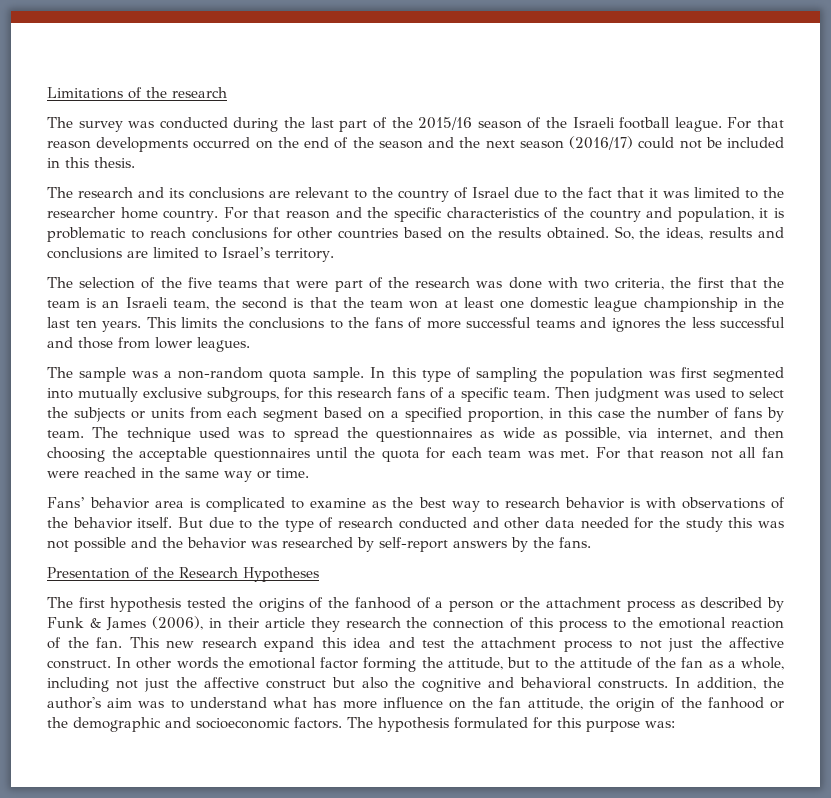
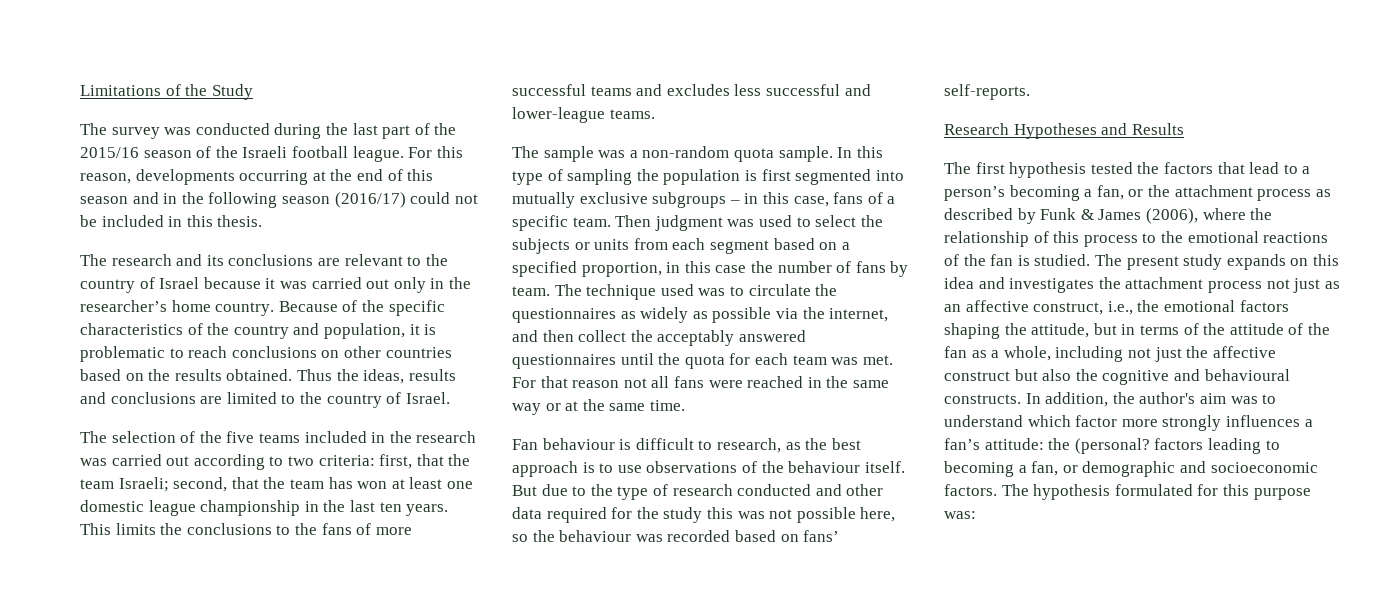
[172,87,227,98] research -> [211,84,253,100] Study
[756,117,784,128] [47,137,273,152] that reason developments occurred on -> [436,146,463,158] [80,169,326,185] this reason, developments occurring at
[352,137,374,148] the -> [407,169,434,181] this
[459,137,515,148] the next -> [163,192,278,208] in the following
[514,187,784,199] [47,207,362,222] due to the fact that it was limited to the researcher home country. For that reason and -> [203,277,471,293] [80,300,358,316] because it was carried out only in the researcher’s home country. Because of
[272,227,292,239] for -> [321,350,340,358] on
[614,226,634,240] So, -> [296,369,332,381] Thus
[222,247,334,262] Israel’s territory. -> [299,392,450,408] the country of Israel.
[263,277,785,292] [47,297,404,310] that were part of the research was done with two criteria, the first that the team is an Israeli team, the second is that the team -> [304,431,477,443] [80,454,471,470] [80,477,353,492] included in the research was carried out according to two criteria: first, that the team Israeli; second, that the team has
[611,317,686,332] ignores the -> [666,84,730,96] excludes
[78,337,250,352] those from lower leagues. -> [512,107,655,123] lower-league teams.
[648,371,675,378] was -> [744,170,757,181] is
[207,387,392,402] subgroups, for this research -> [652,192,829,208] subgroups – in this case,
[293,427,339,442] spread -> [748,284,811,296] circulate
[502,427,784,442] [47,447,208,462] wide as possible, via internet, and then choosing the acceptable -> [640,307,889,323] [512,330,806,346] widely as possible via the internet, and then collect the acceptably answered
[762,447,784,458] fan -> [673,376,704,388] fans
[276,468,309,478] [47,497,676,512] time. // Fans’ behavior area is complicated to examine as the best way to research behavior is with -> [565,399,685,411] [512,438,861,453] [512,461,642,477] at the same time. // Fan behaviour is difficult to research, as the best approach is to use
[72,517,132,529] behavior -> [788,461,861,473] behaviour
[580,517,629,528] needed -> [546,507,607,523] required
[131,537,591,552] [47,567,174,579] and the behavior was researched by self-report answers by the fans. // Presentation of the -> [860,507,896,522] [512,530,840,542] [944,84,1030,100] here, so the behaviour was recorded based on fans’ self-reports. //
(319, 574) none -> [1101,123,1184,135] and Results
[258,597,494,612] origins of the fanhood of a person -> [1163,162,1311,174] [944,185,1124,201] factors that lead to a person’s becoming a fan,
[208,617,505,632] in their article they research the connection -> [1202,208,1273,220] [944,231,1029,247] where the relationship
[731,618,785,629] [47,637,314,652] reaction of the fan. This new research expand -> [1263,232,1329,243] [944,254,1309,270] reactions of the fan is studied. The present study expands on
[422,637,784,652] [47,657,549,672] test the attachment process to not just the affective construct. In other words the emotional factor forming the attitude, but to -> [1009,277,1340,293] [944,300,1289,315] [944,323,1199,339] investigates the attachment process not just as an affective construct, i.e., the emotional factors shaping the attitude, but in terms of
[520,677,593,689] behavioral -> [1204,369,1290,381] behavioural
[273,697,784,712] [47,717,68,728] what has more influence on the fan attitude, the origin of the fanhood or the -> [1027,415,1313,431] [944,438,1280,454] [944,461,1078,477] which factor more strongly influences a fan’s attitude: the (personal? factors leading to becoming a fan, or

